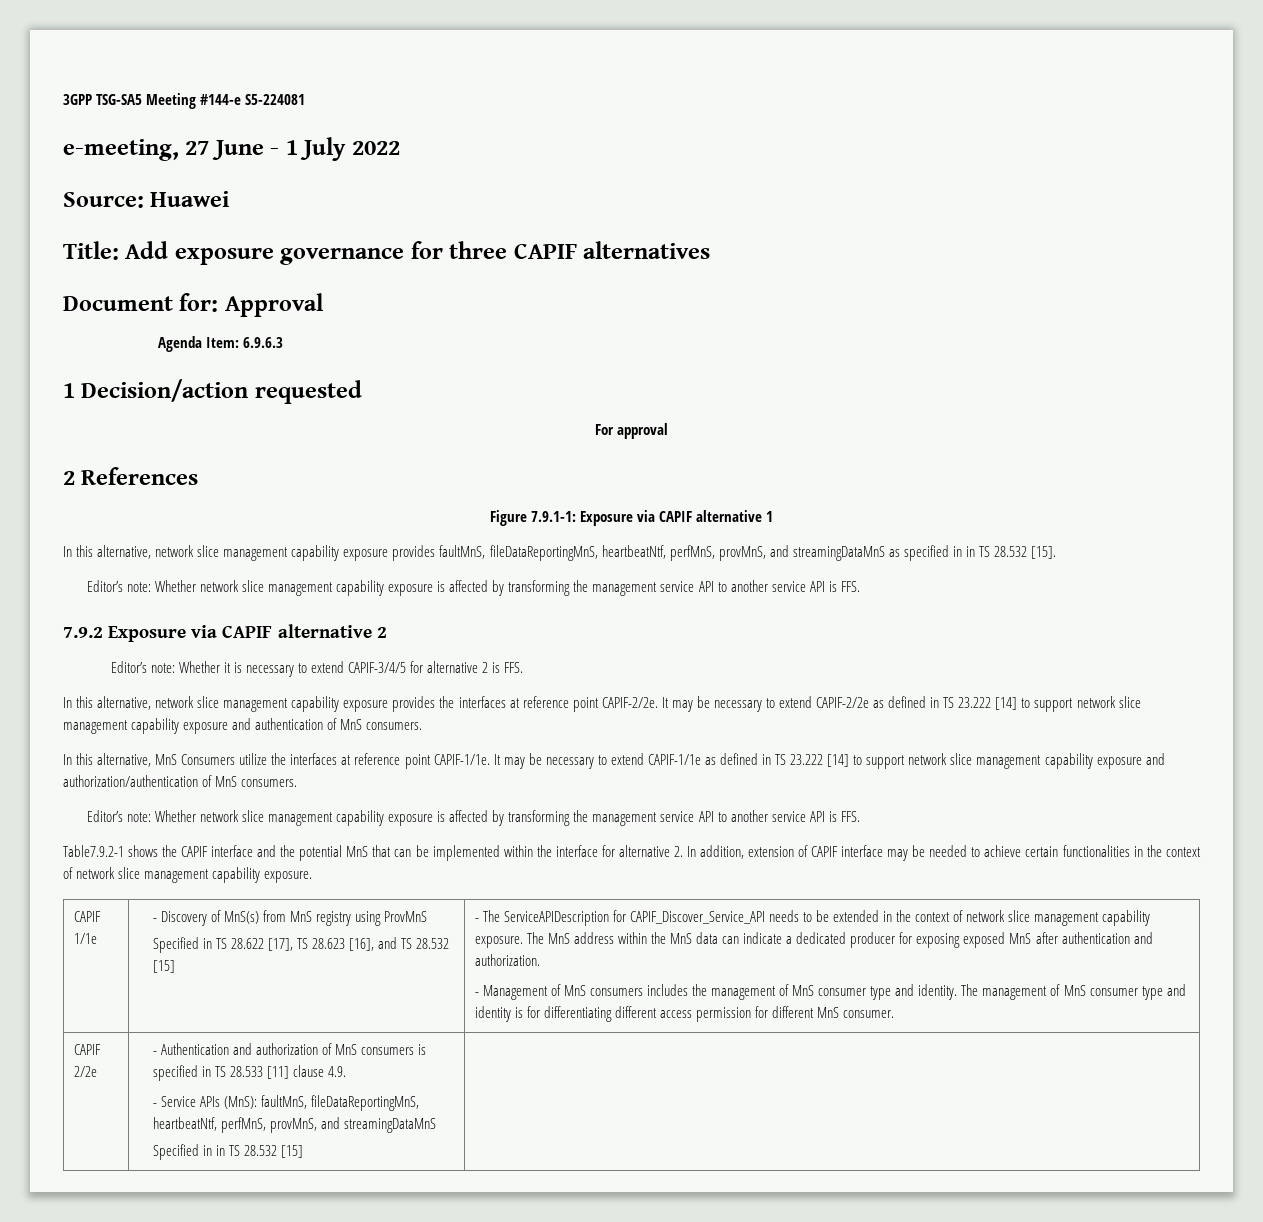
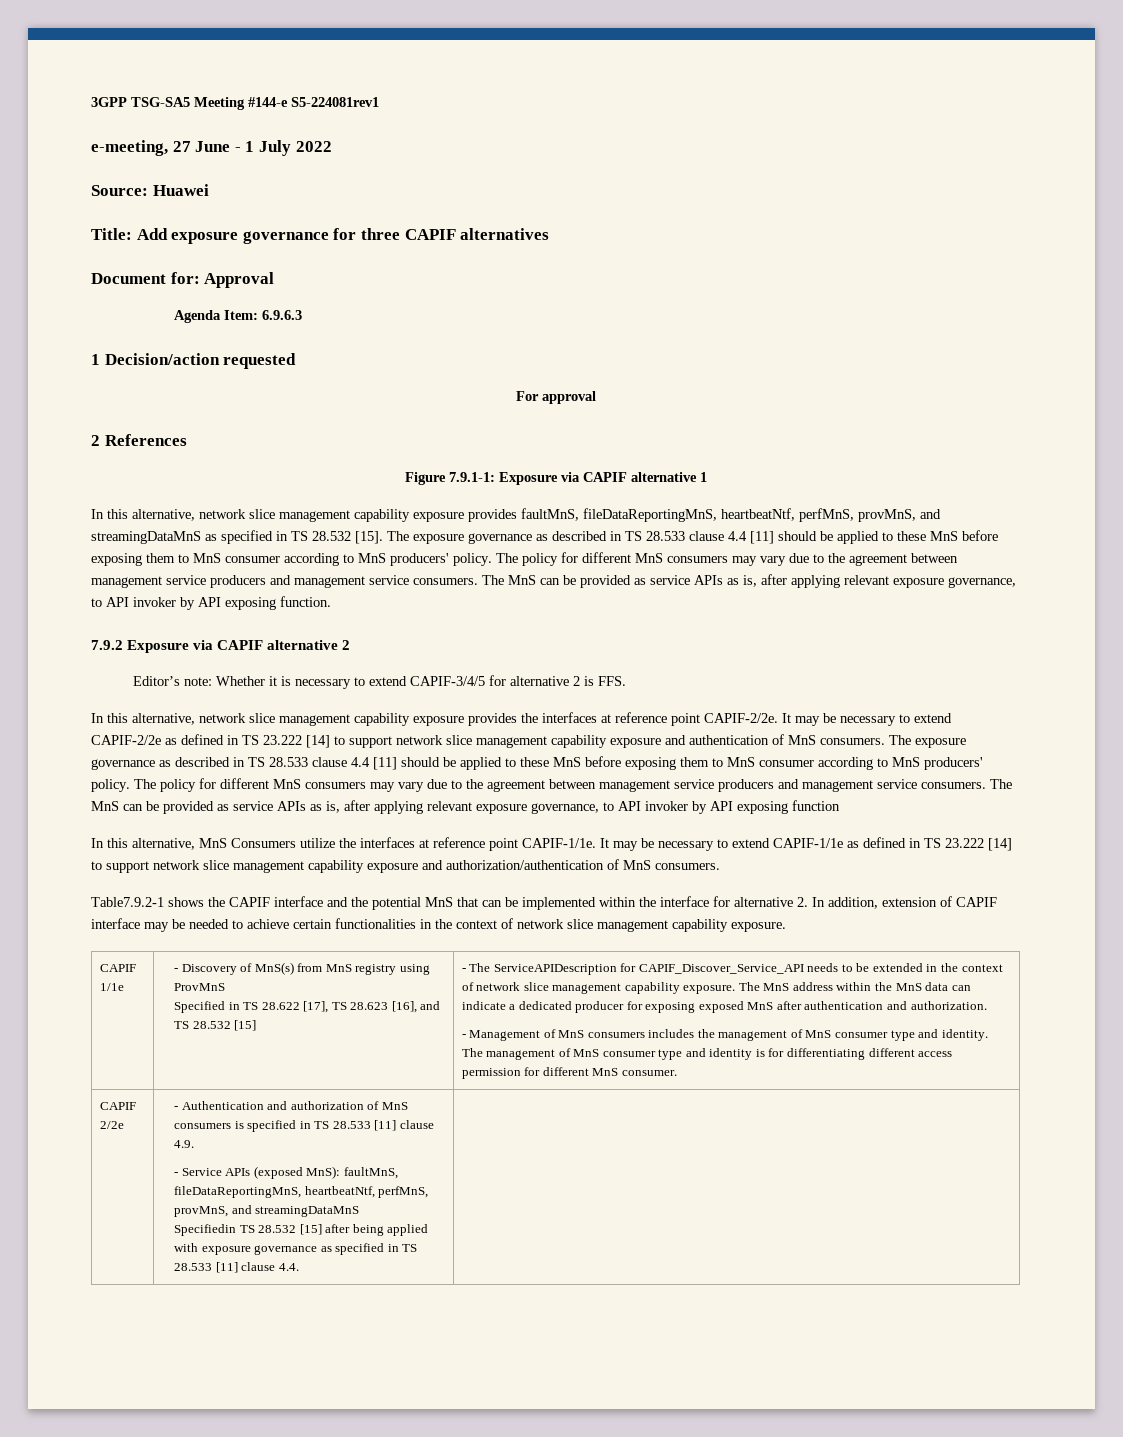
[245,94,306,105] S5-224081 -> [291,97,379,107] S5-224081rev1
[965,546,975,557] in -> (288, 536) none
[86,580,860,596] // Editor’s note: Whether network slice management capability exposure is affected by transforming the management service API to another service API is FFS. -> [387,530,998,544] [91,552,958,566] [91,574,1016,588] [91,596,331,610] The exposure governance as described in TS 28.533 clause 4.4 [11] should be applied to these MnS before exposing them to MnS consumer according to MnS producers' policy. The policy for different MnS consumers may vary due to the agreement between management service producers and management service consumers. The MnS can be provided as service APIs as is, after applying relevant exposure governance, to API invoker by API exposing function.
(423, 726) none -> [889,735,966,748] [91,756,983,770] [91,778,1012,792] [91,800,840,814] The exposure governance as described in TS 28.533 clause 4.4 [11] should be applied to these MnS before exposing them to MnS consumer according to MnS producers' policy. The policy for different MnS consumers may vary due to the agreement between management service producers and management service consumers. The MnS can be provided as service APIs as is, after applying relevant exposure governance, to API invoker by API exposing function
[86,810,860,826] // Editor’s note: Whether network slice management capability exposure is affected by transforming the management service API to another service API is FFS. -> (720, 866) none
[224,1096,258,1109] (MnS): -> [253,1166,341,1179] (exposed MnS):
[152,1144,304,1160] Specified in in TS 28.532 [15] -> [174,1224,429,1236] [174,1243,418,1255] [174,1262,299,1273] Specifiedin TS 28.532 [15] after being applied with exposure governance as specified in TS 28.533 [11] clause 4.4.

